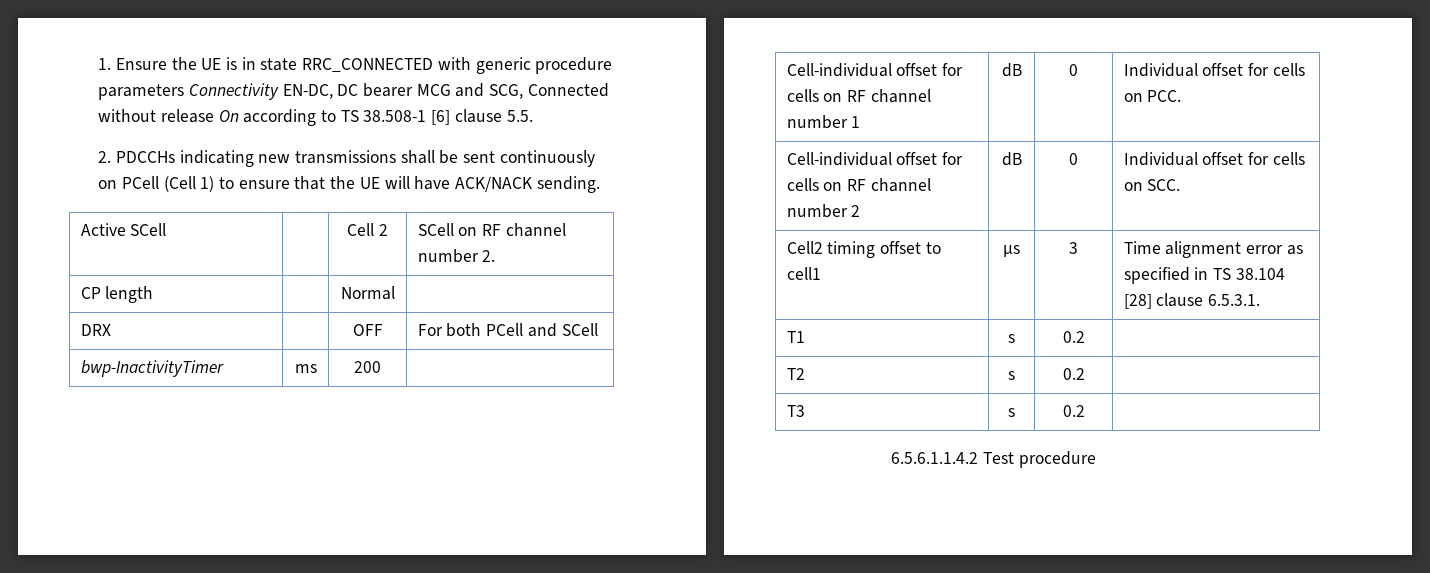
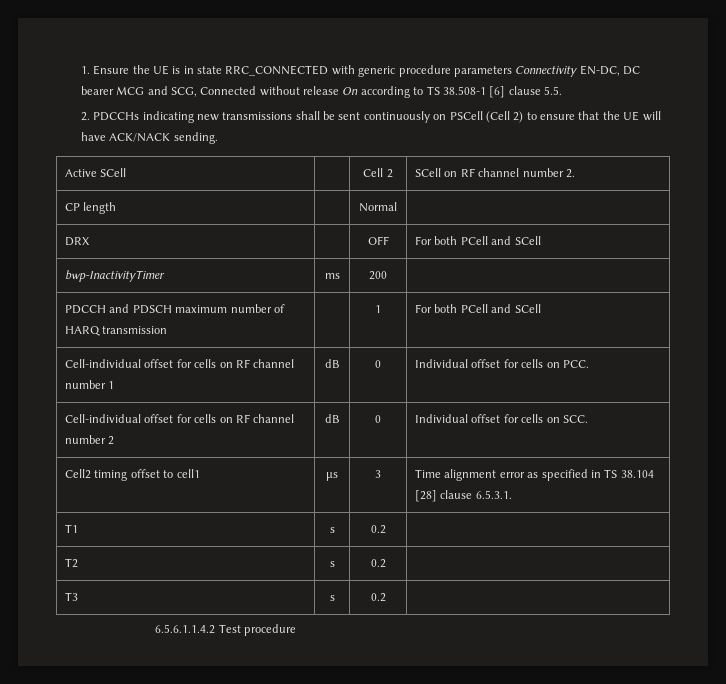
[121,176,215,192] PCell (Cell 1) -> [449,111,524,123] PSCell (Cell 2)
(381, 367) none -> [65,304,285,314] [65,326,168,336] [375,305,381,313] [415,304,541,313] // PDCCH and PDSCH maximum number of HARQ transmission | | 1 | For both PCell and SCell

